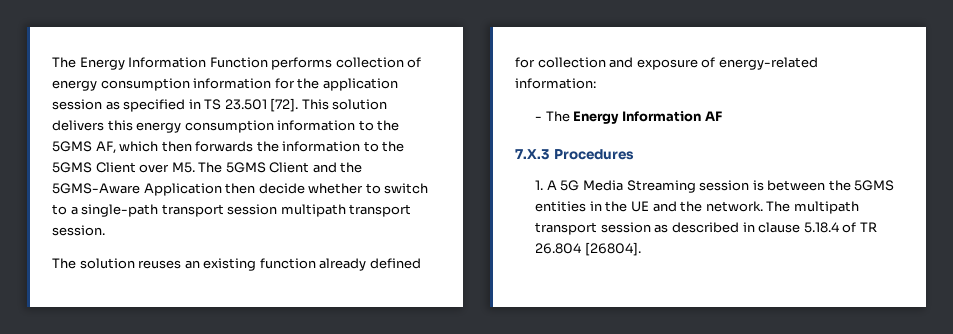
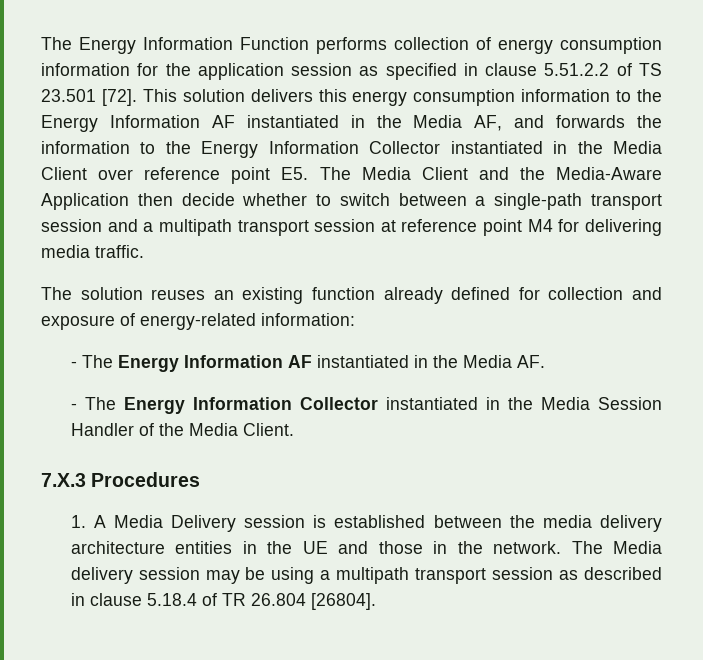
(201, 104) none -> [485,63,632,76] clause 5.51.2.2 of
[52,141,192,154] 5GMS AF, which then -> [41,115,545,132] Energy Information AF instantiated in the Media AF, and
[52,162,266,173] 5GMS Client over M5. The 5GMS -> [201,141,663,158] [41,167,411,184] Energy Information Collector instantiated in the Media Client over reference point E5. The Media
[52,183,140,194] 5GMS-Aware -> [556,167,663,180] Media-Aware
[52,204,67,215] to -> [398,193,467,206] between
[280,204,412,217] [52,225,105,236] multipath transport session. -> [107,219,662,236] [41,245,144,258] and a multipath transport session at reference point M4 for delivering media traffic.
(722, 116) none -> [316,355,545,368] [70,397,662,414] [70,423,294,436] instantiated in the Media AF. // - The Energy Information Collector instantiated in the Media Session Handler of the Media Client.
[560,180,696,193] 5G Media Streaming -> [113,515,237,532] Media Delivery
(764, 185) none -> [334,515,426,528] established
[854,180,895,191] 5GMS -> [542,515,662,532] [70,541,165,554] media delivery architecture
(677, 206) none -> [378,541,448,554] those in
(791, 206) none -> [613,541,662,554] [70,567,331,584] Media delivery session may be using a

